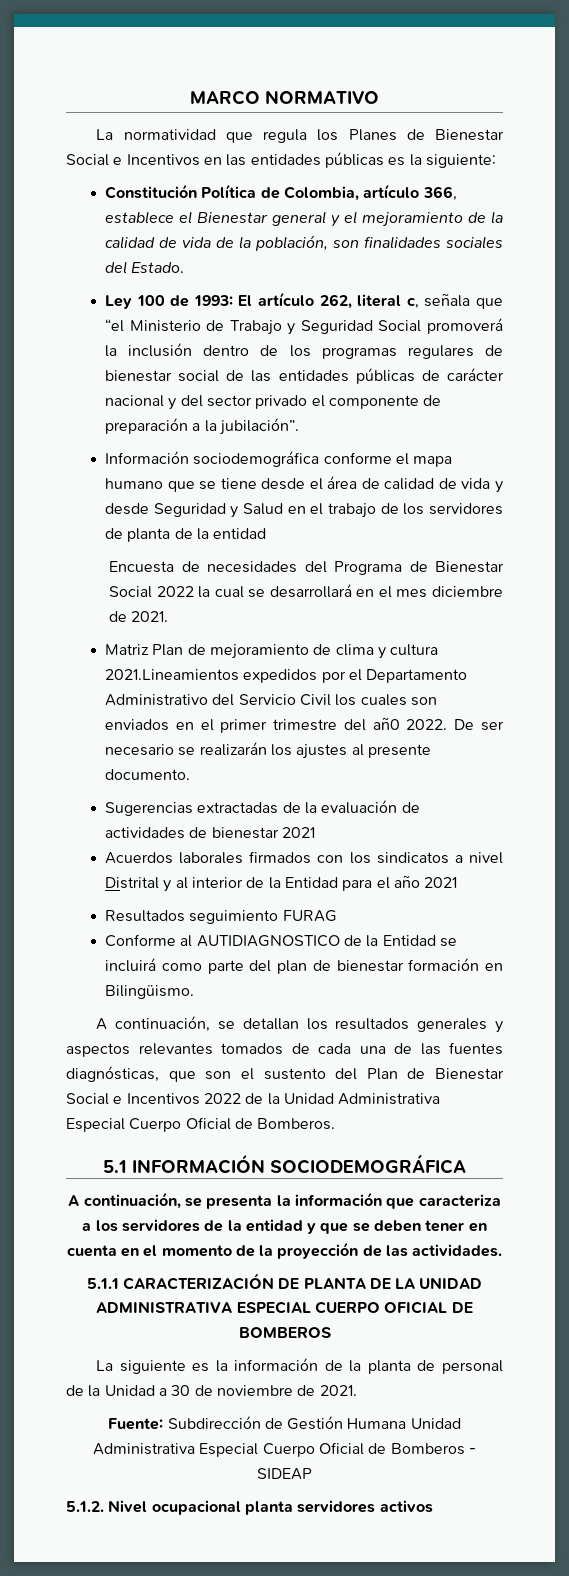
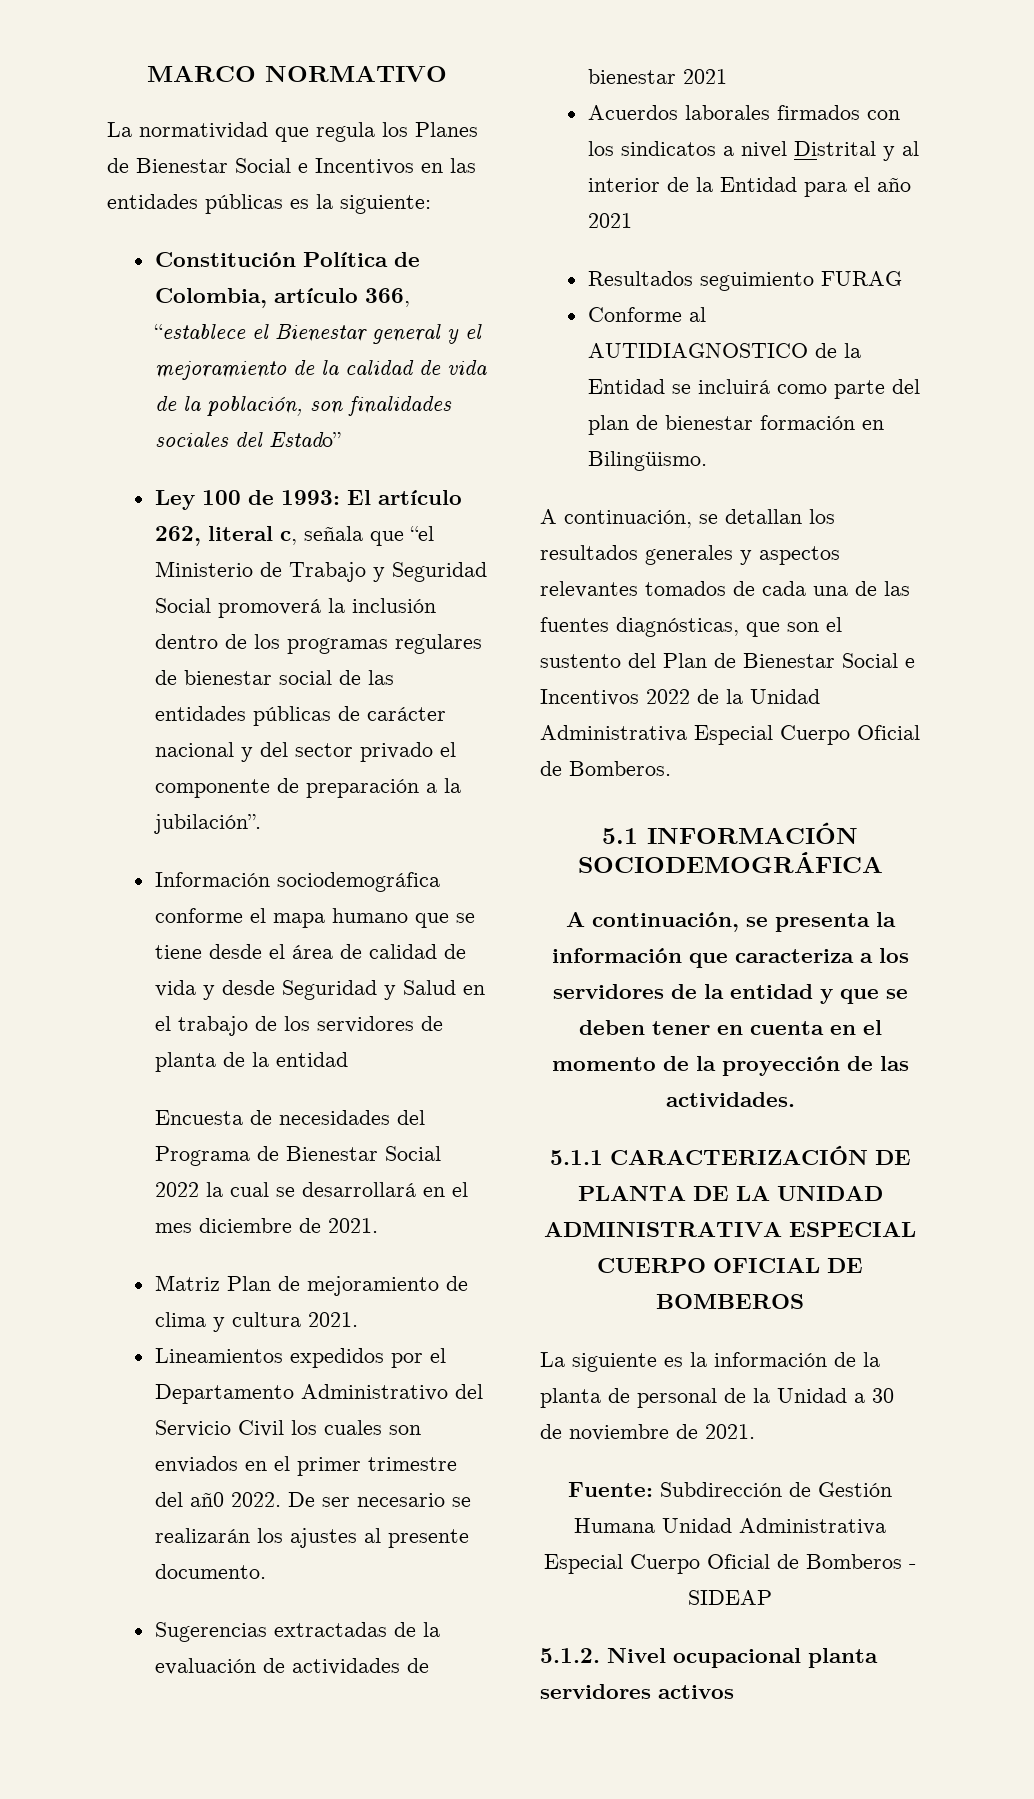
[105,211,175,224] establece -> [153,324,246,340] “establece
[131,262,185,273] Estado. -> [268,432,341,448] Estado”
[105,669,240,681] 2021.Lineamientos -> [307,1312,358,1327] [154,1348,283,1363] 2021. // Lineamientos

